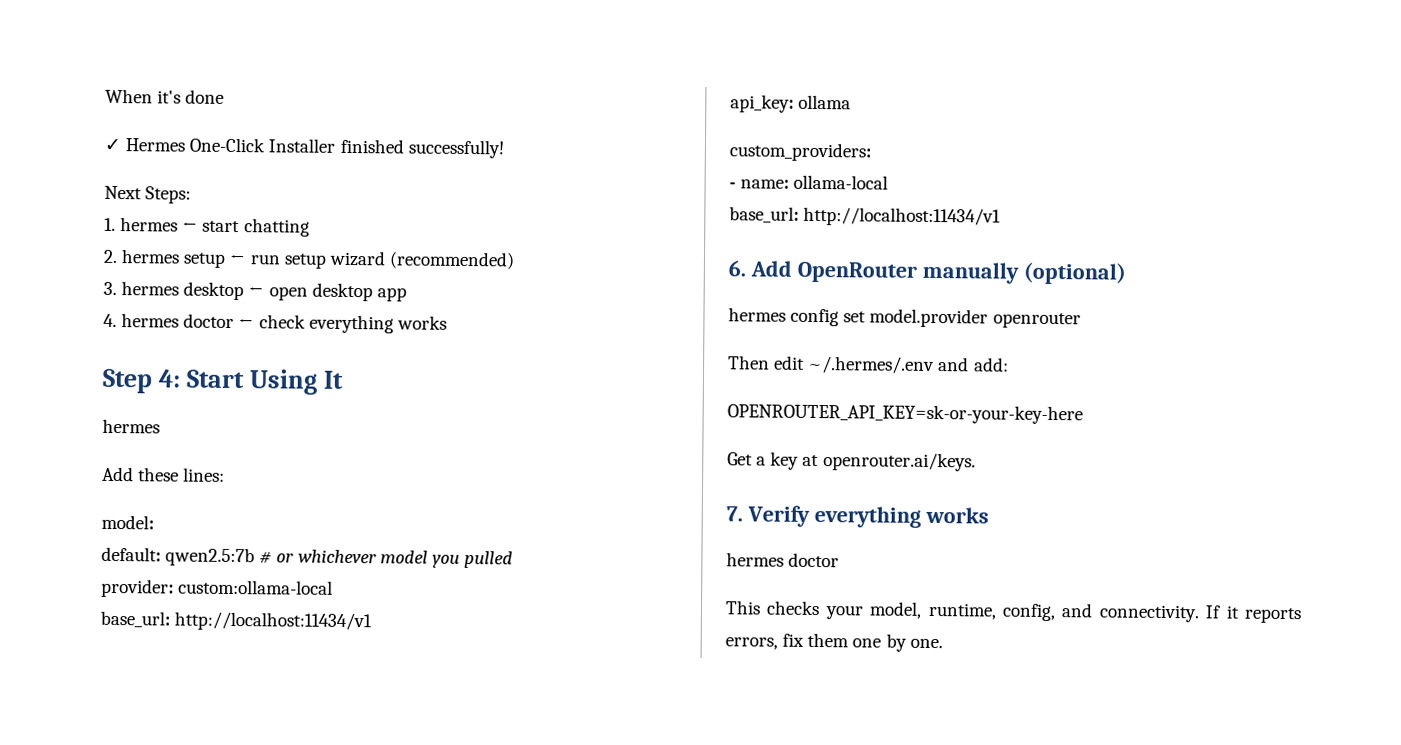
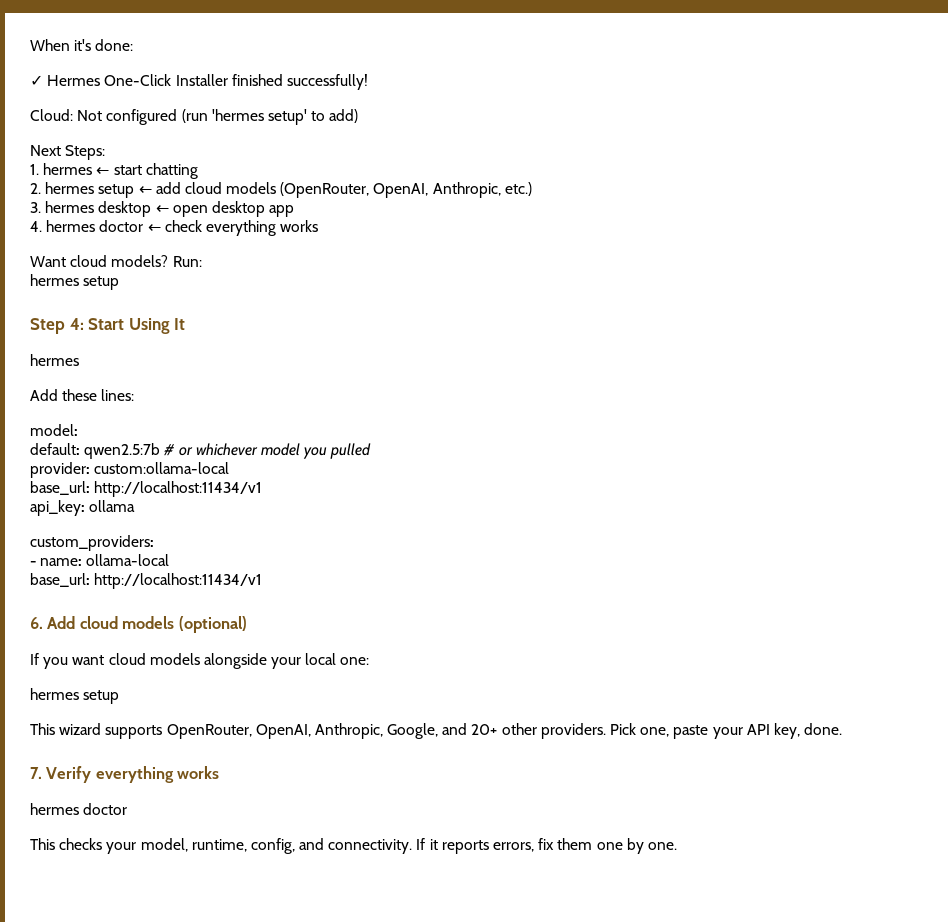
[185,89,225,104] done -> [95,39,134,51] done:
(504, 149) none -> [30,109,359,125] // Cloud: Not configured (run 'hermes setup' to add)
[249,250,515,270] run setup wizard (recommended) -> [155,182,532,198] add cloud models (OpenRouter, OpenAI, Anthropic, etc.)
(447, 322) none -> [30,255,202,267] [30,274,120,290] // Want cloud models? Run: // hermes setup
[796,261,1019,284] OpenRouter manually -> [79,616,175,629] cloud models
[728,307,1081,329] [728,355,1009,375] [727,403,1083,425] [727,451,976,472] hermes config set model.provider openrouter // Then edit ~/.hermes/.env and add: // OPENROUTER_API_KEY=sk-or-your-key-here // Get a key at openrouter.ai/keys. -> [30,653,370,669] [30,688,120,704] [30,723,843,739] If you want cloud models alongside your local one: // hermes setup // This wizard supports OpenRouter, OpenAI, Anthropic, Google, and 20+ other providers. Pick one, paste your API key, done.

